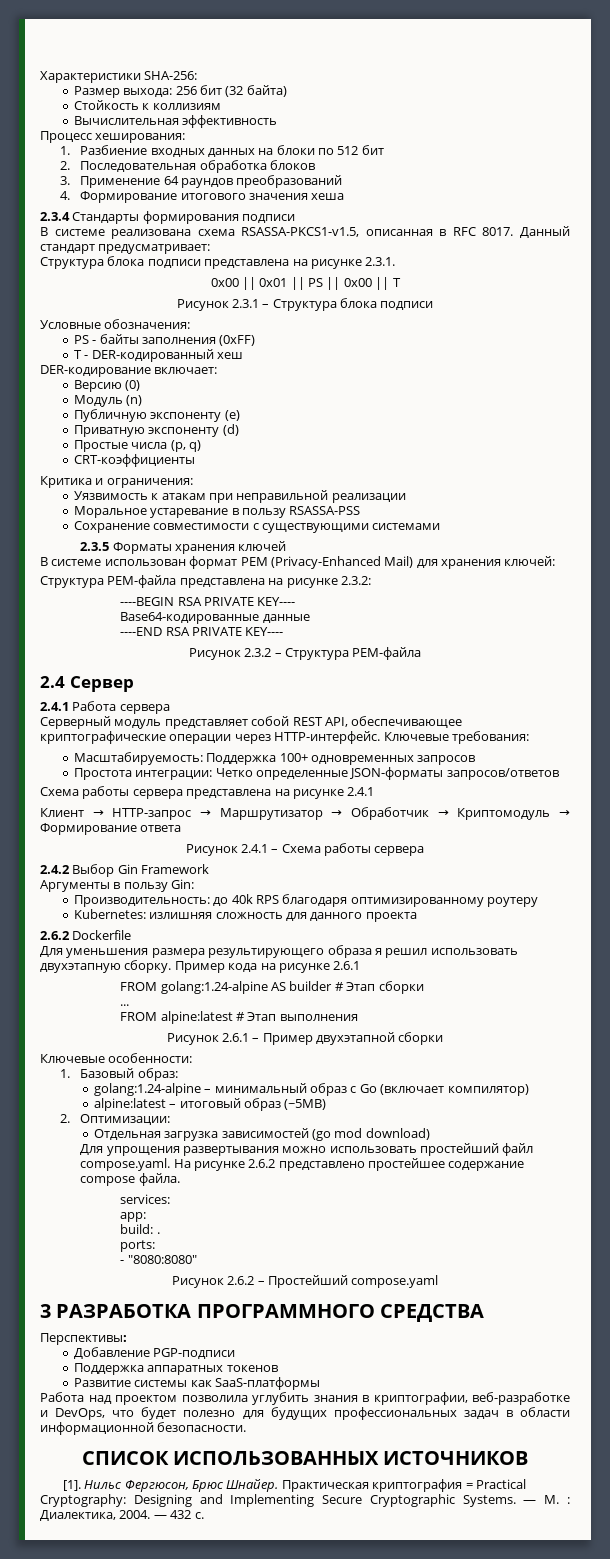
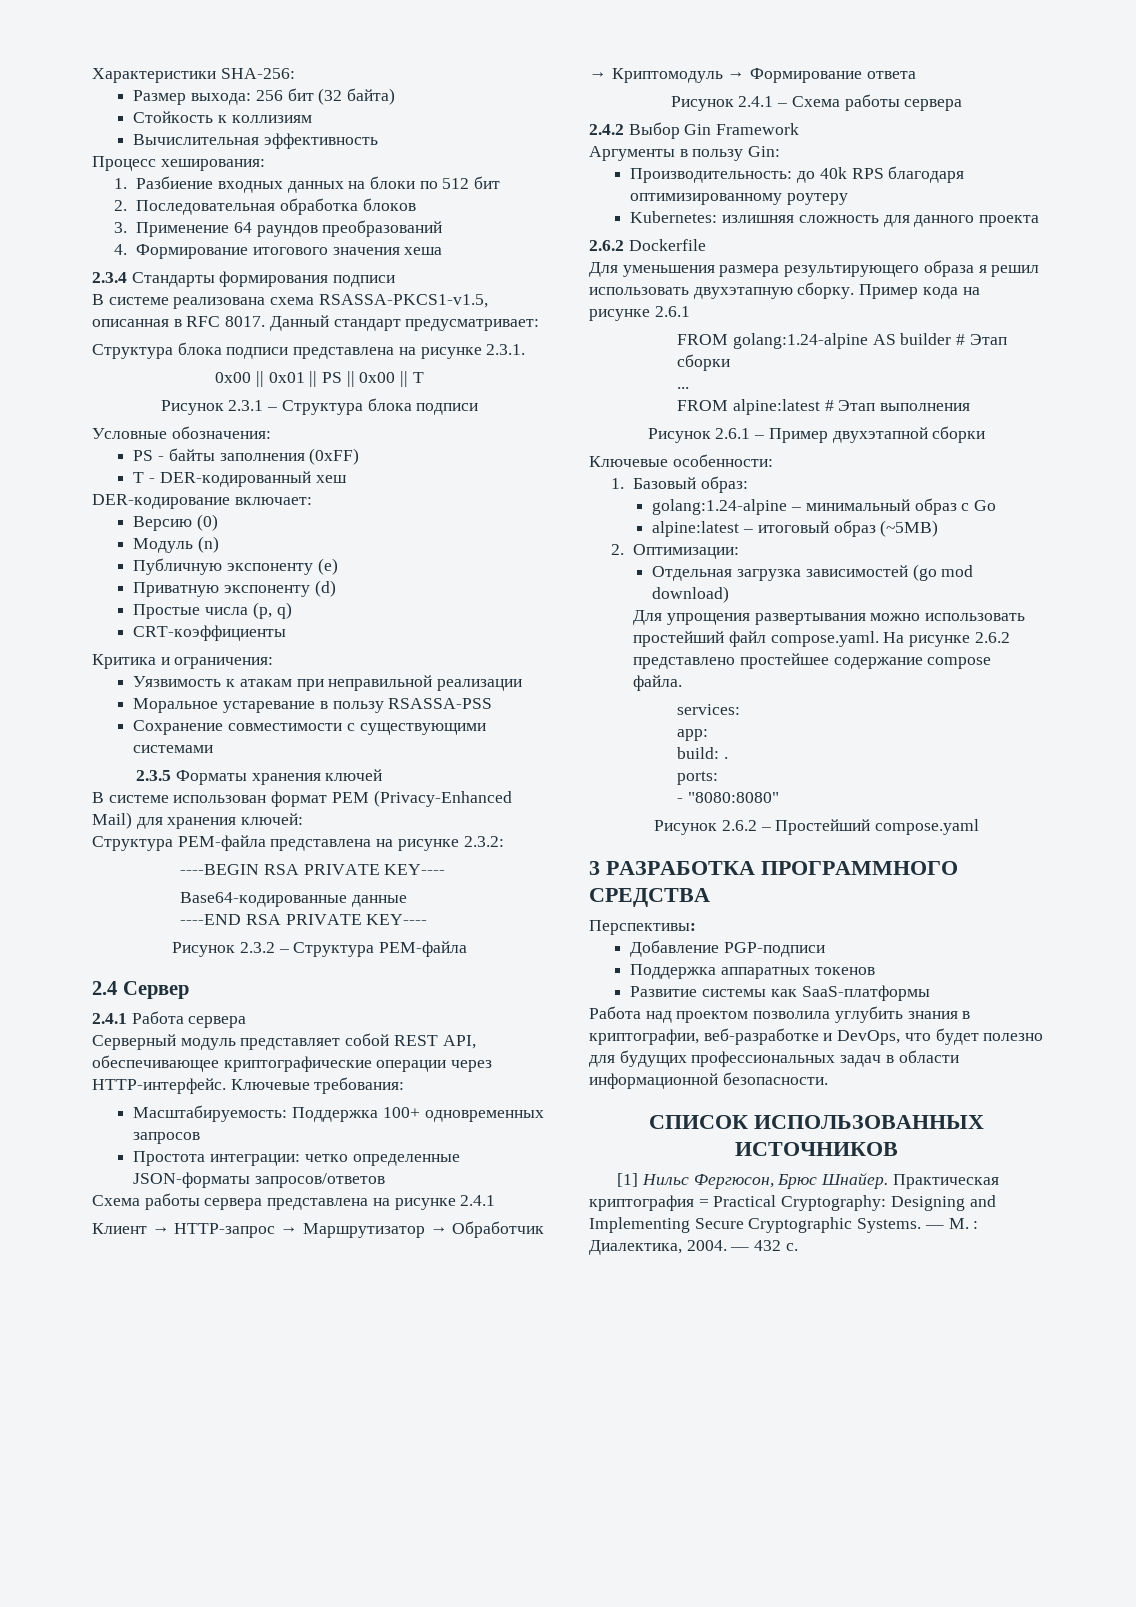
[215,768,253,777] Четко -> [304,1154,348,1162] четко
[380,1084,529,1096] (включает компилятор) -> (997, 505) none
[62,1480,81,1491] [1]. -> [617,1173,639,1187] [1]

